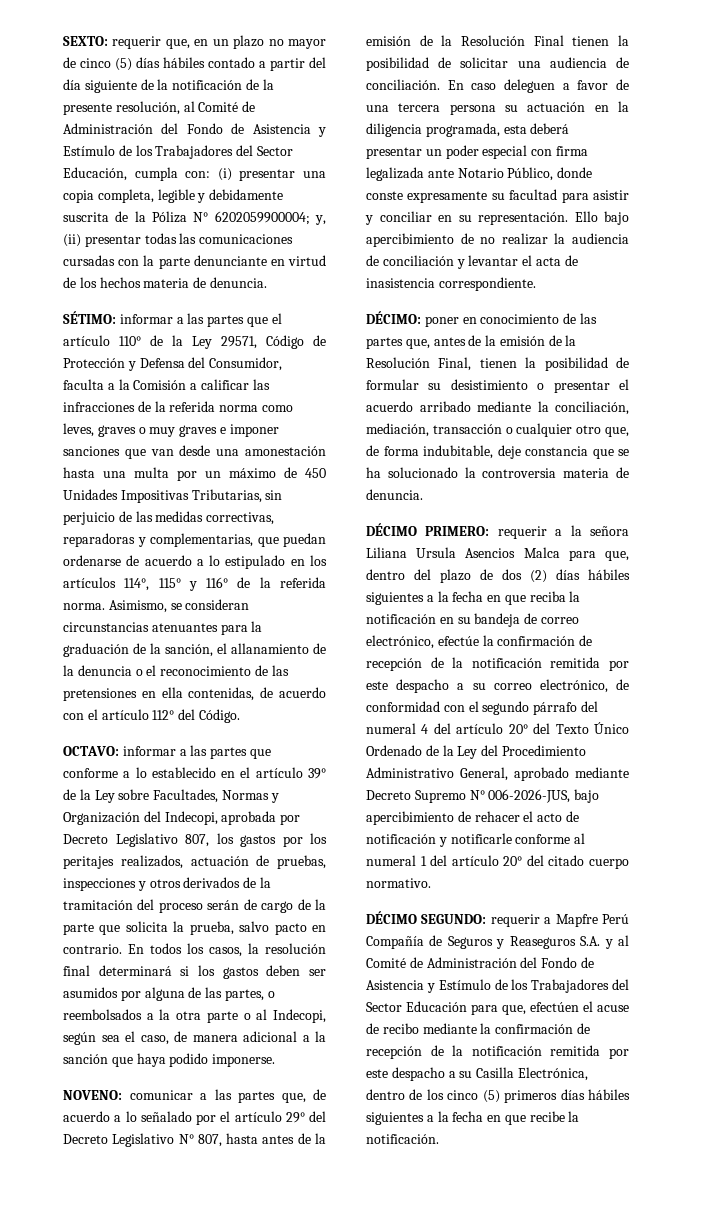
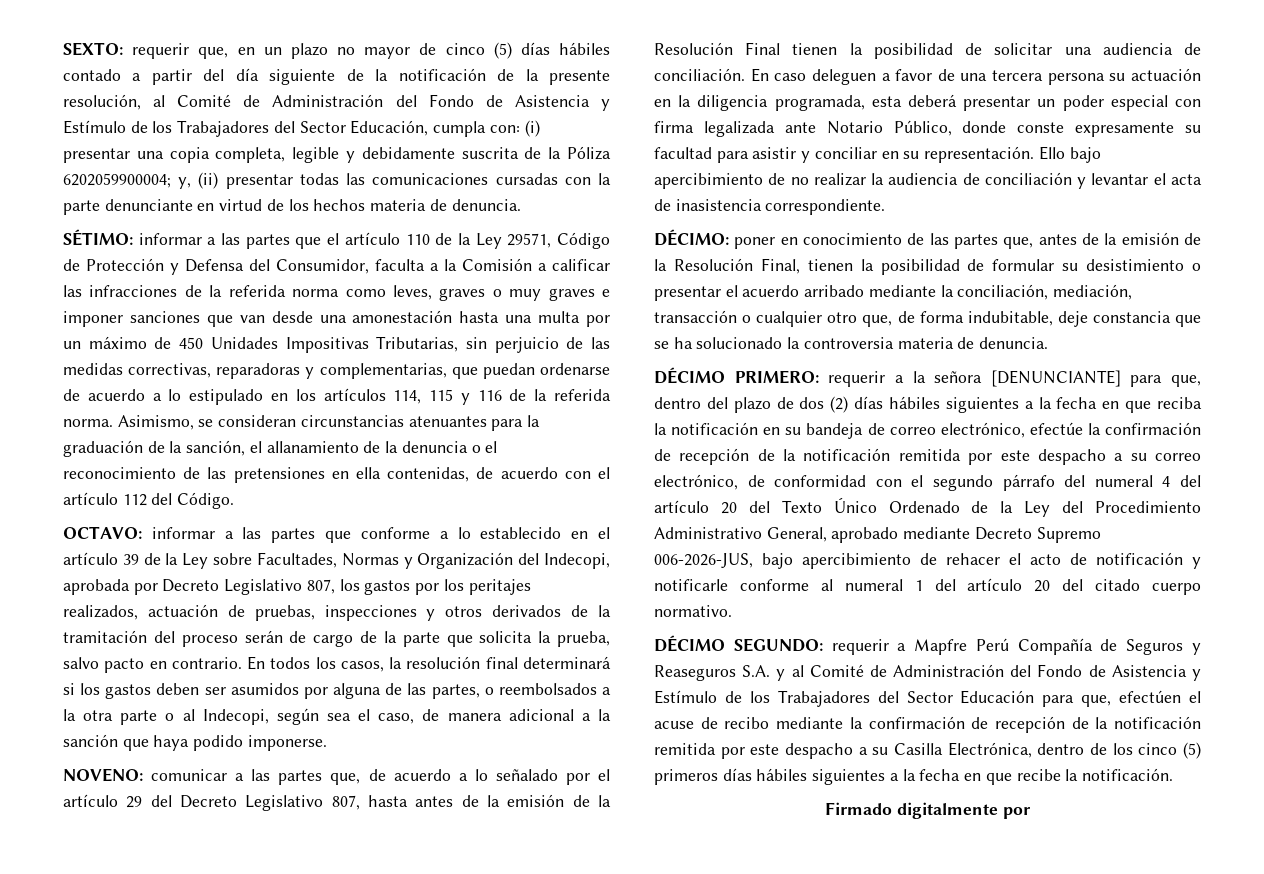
[193,212,209,222] N° -> (612, 153) none
[119,336,141,346] 110° -> [405,234,430,245] 110
[124,577,229,591] 114°, 115° y 116° -> [393,389,502,405] 114, 115 y 116
[152,710,175,720] 112° -> [122,494,147,506] 112
[307,768,326,779] 39° -> [122,554,139,565] 39
[285,1112,305,1123] 29° -> [126,796,143,808] 29
[178,1134,194,1144] N° -> (324, 803) none
[366,547,560,558] Liliana Ursula Asencios Malca -> [990,370,1121,387] [DENUNCIANTE]
[508,724,528,734] 20° -> [720,502,737,514] 20
[469,790,485,800] N° -> (1101, 535) none
[503,856,523,866] 20° -> [1034,580,1051,592] 20
(439, 1139) none -> [825,802,1031,819] // Firmado digitalmente por

